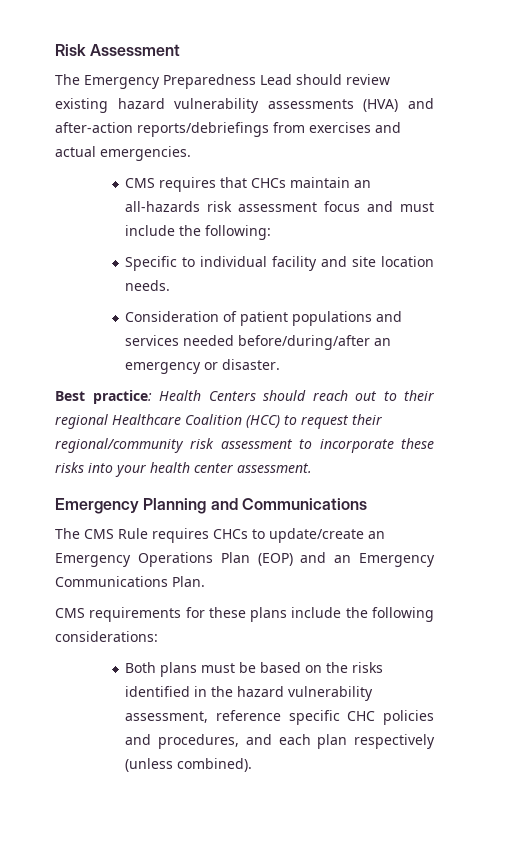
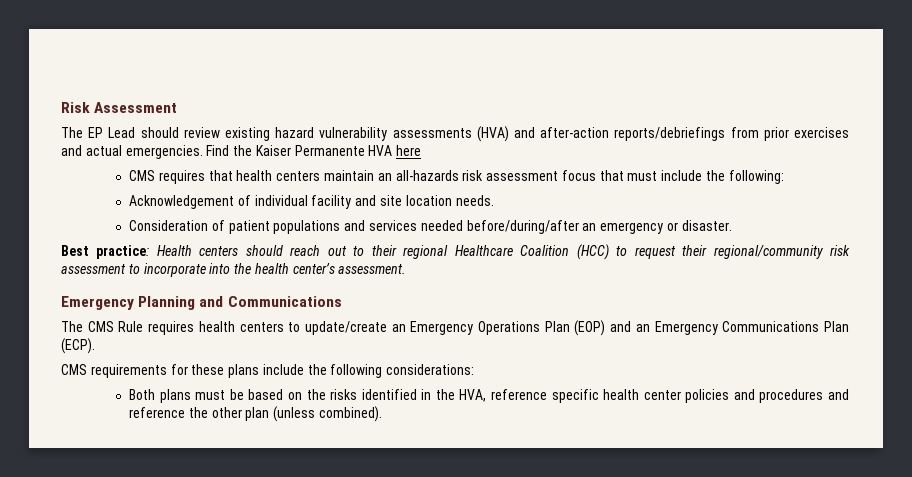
[84,74,256,89] Emergency Preparedness -> [88,127,104,138] EP
(305, 127) none -> [763,127,789,141] prior
(191, 153) none -> [206,145,422,156] Find the Kaiser Permanente HVA here
[251,178,287,188] CHCs -> [236,170,321,181] health centers
[367,201,394,212] and -> [599,170,624,181] that
[125,256,196,271] Specific to -> [129,195,251,209] Acknowledgement of
[208,391,256,401] Centers -> [199,246,239,256] centers
[401,438,434,449] [55,462,233,477] these risks into your health center -> [209,263,335,274] into the health center’s
[213,529,248,539] CHCs -> [198,321,284,332] health centers
[172,576,205,587] Plan. -> [824,321,850,332] [61,338,95,354] Plan (ECP).
[237,686,374,701] [125,710,434,725] [125,734,436,749] hazard vulnerability assessment, reference specific CHC policies and procedures, and each plan respectively -> [459,389,849,403] [129,407,270,421] HVA, reference specific health center policies and procedures and reference the other plan

